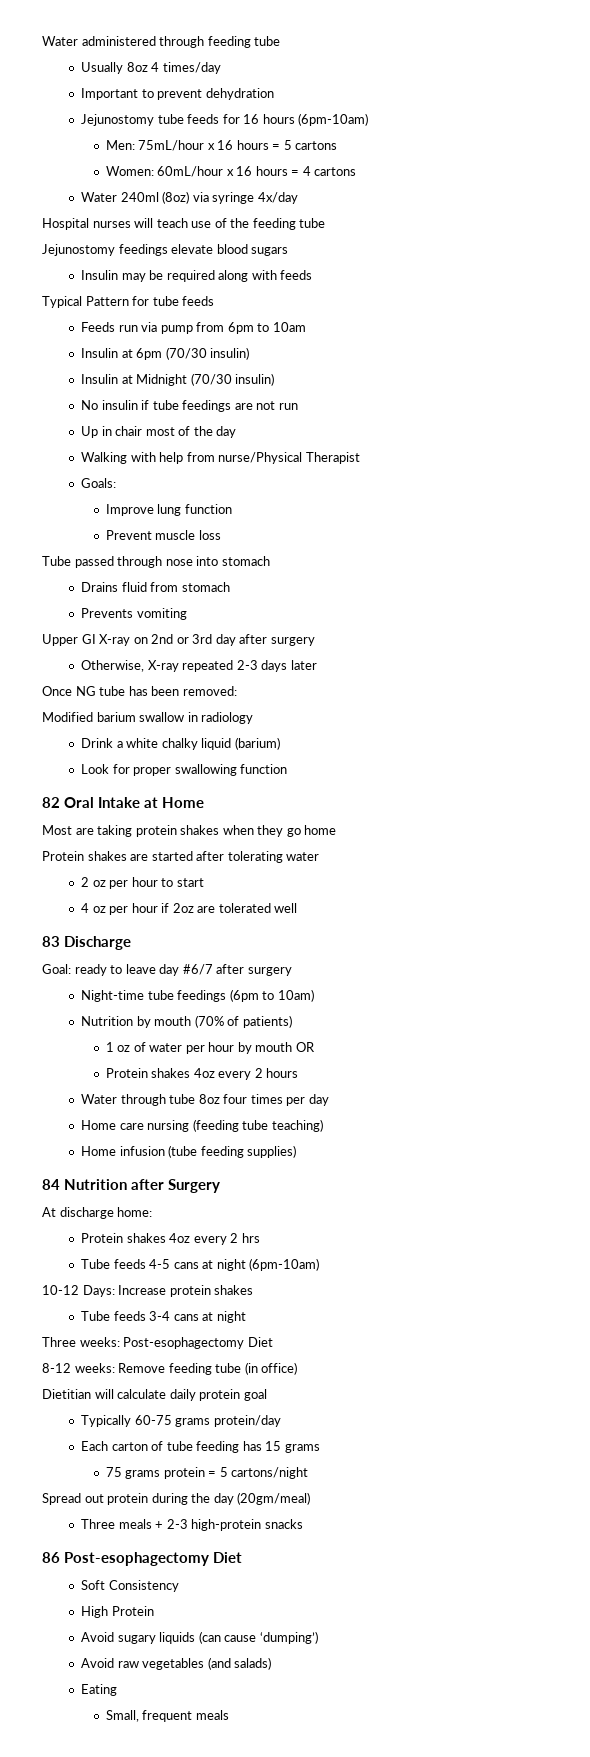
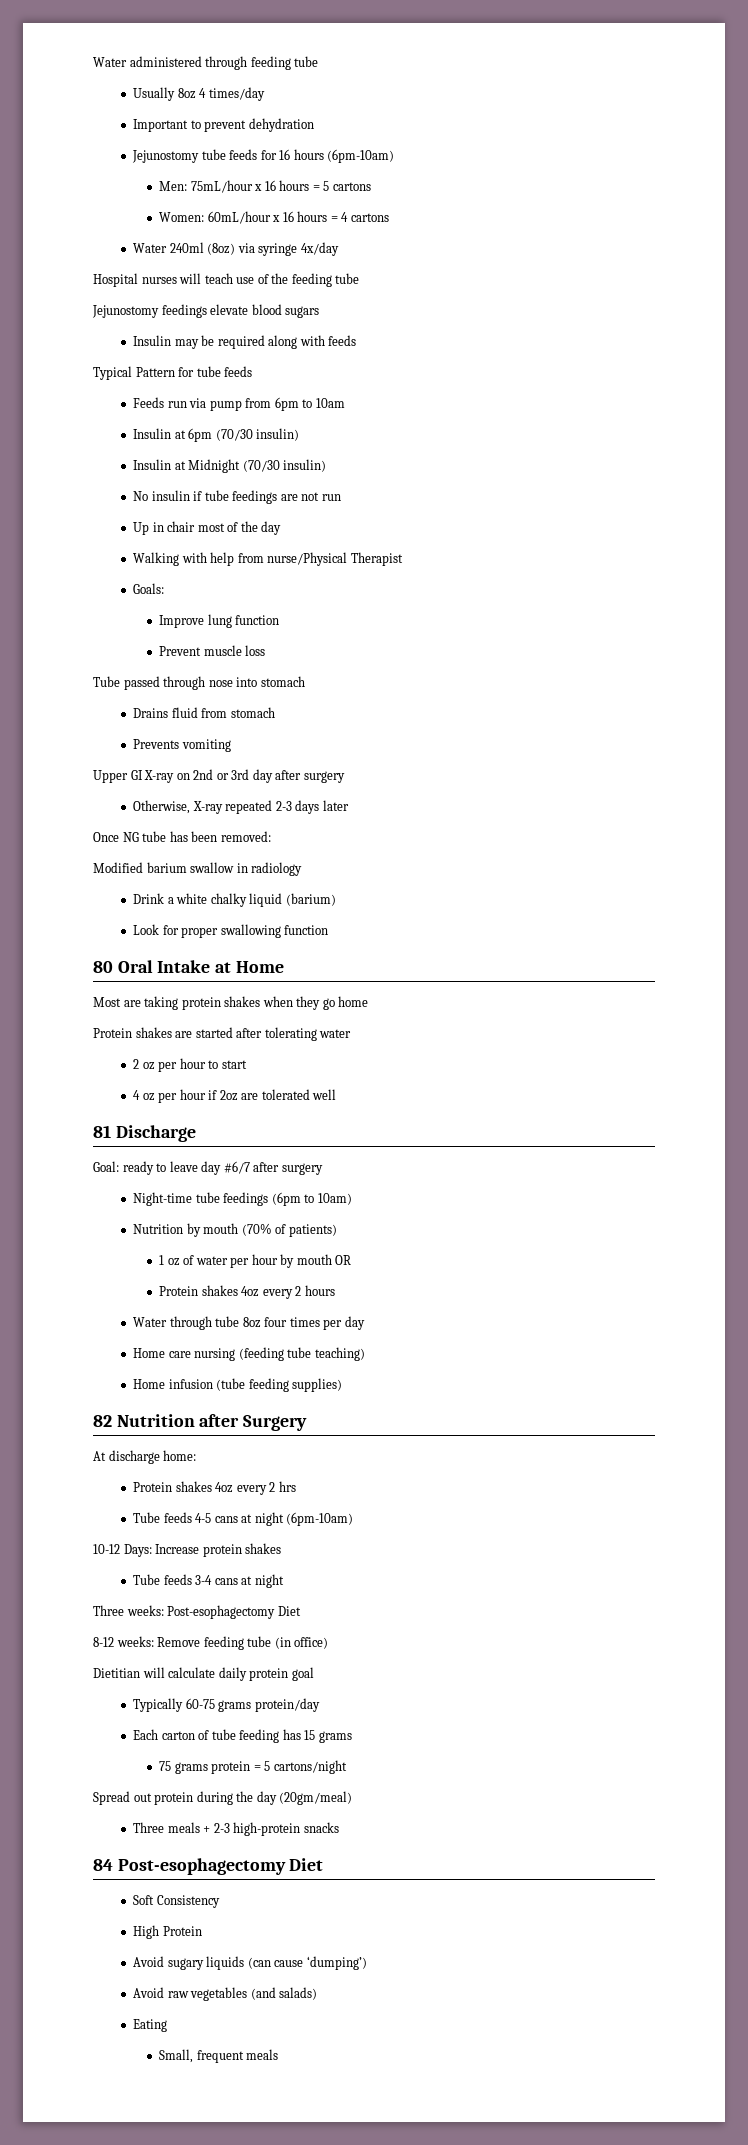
[42,797,60,808] 82 -> [93,961,113,973] 80
[42,936,60,947] 83 -> [93,1125,111,1138] 81
[42,1179,60,1190] 84 -> [93,1415,112,1427] 82
[42,1552,60,1563] 86 -> [93,1859,113,1871] 84

